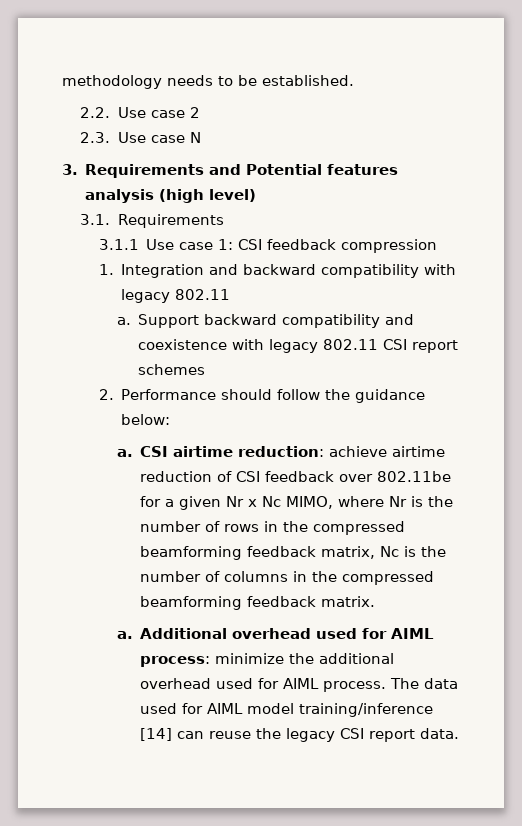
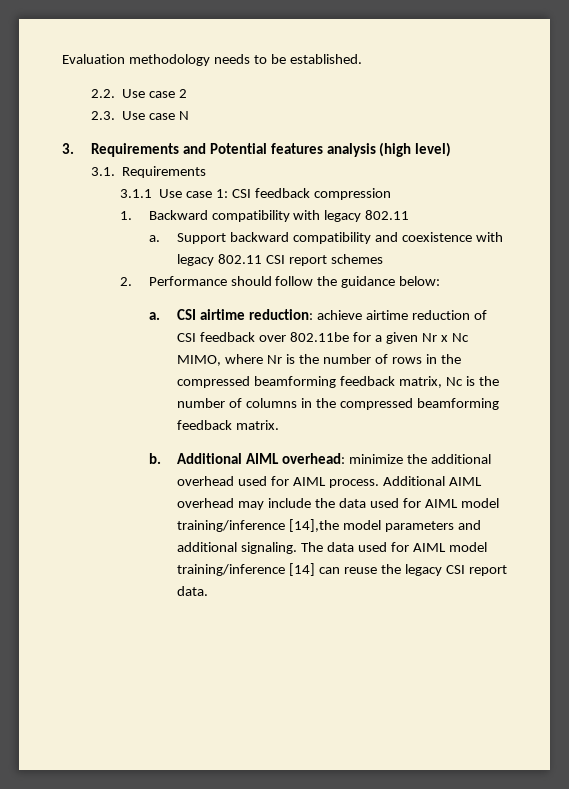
(62, 82) none -> [62,54,125,64] Evaluation
[120,264,316,278] Integration and backward -> [148,210,208,220] Backward
[116,628,435,639] [140,656,211,667] a. Additional overhead used for AIML process: -> [148,453,346,464] b. Additional AIML overhead:
(387, 686) none -> [383,476,482,486] [177,498,499,510] [177,519,482,532] [177,542,298,554] Additional AIML overhead may include the data used for AIML model training/inference [14],the model parameters and additional signaling.

